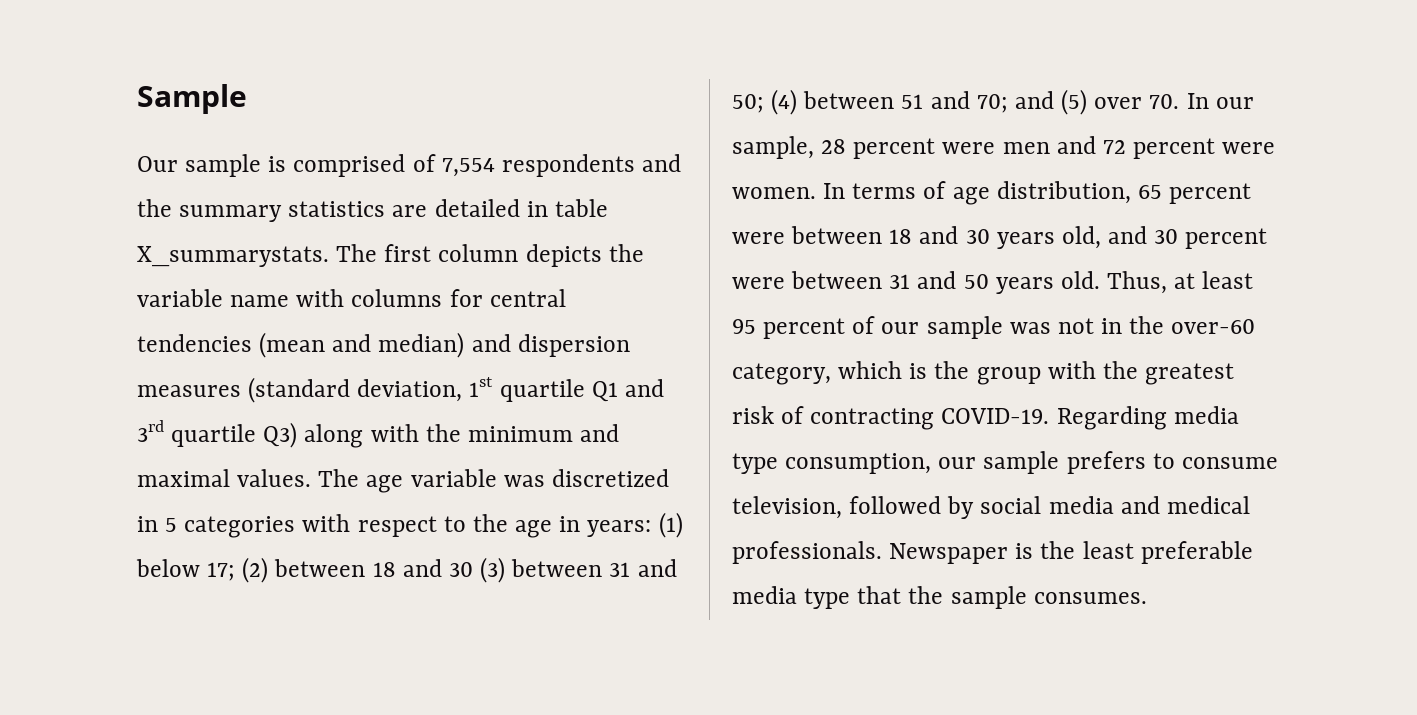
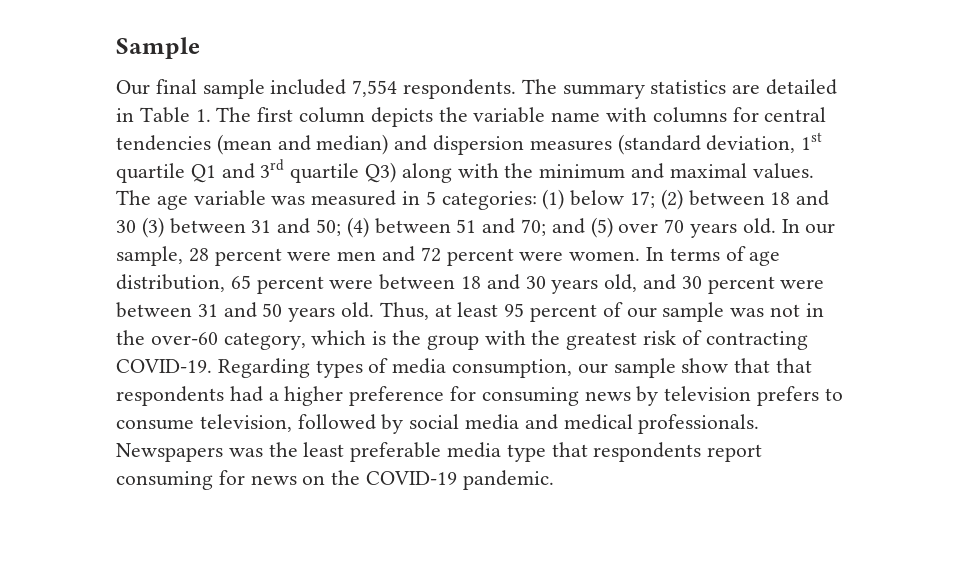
[185,154,682,177] [137,199,172,217] sample is comprised of 7,554 respondents and the -> [155,79,557,99] final sample included 7,554 respondents. The
[554,199,608,217] [137,246,329,267] table X_summarystats. -> [139,107,211,123] Table 1.
[551,469,669,487] discretized -> [311,190,397,206] measured
[184,514,652,538] categories with respect to the age in years: -> [441,191,537,210] categories:
[1149,94,1180,109] 70. -> [664,218,776,238] 70 years old.
[1173,406,1239,424] [732,451,1060,474] media type consumption, our sample -> [315,358,813,378] [116,386,752,406] types of media consumption, our sample show that that respondents had a higher preference for consuming news by television
[889,543,1034,564] Newspaper is -> [116,443,263,462] Newspapers was
[908,586,1147,609] the sample consumes. -> [593,442,763,462] [116,470,554,490] respondents report consuming for news on the COVID-19 pandemic.

